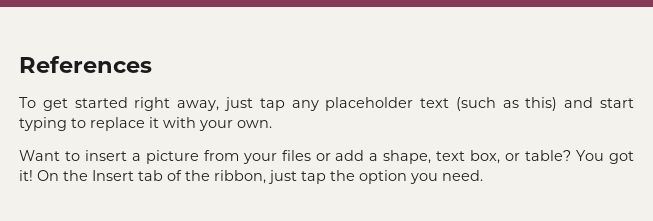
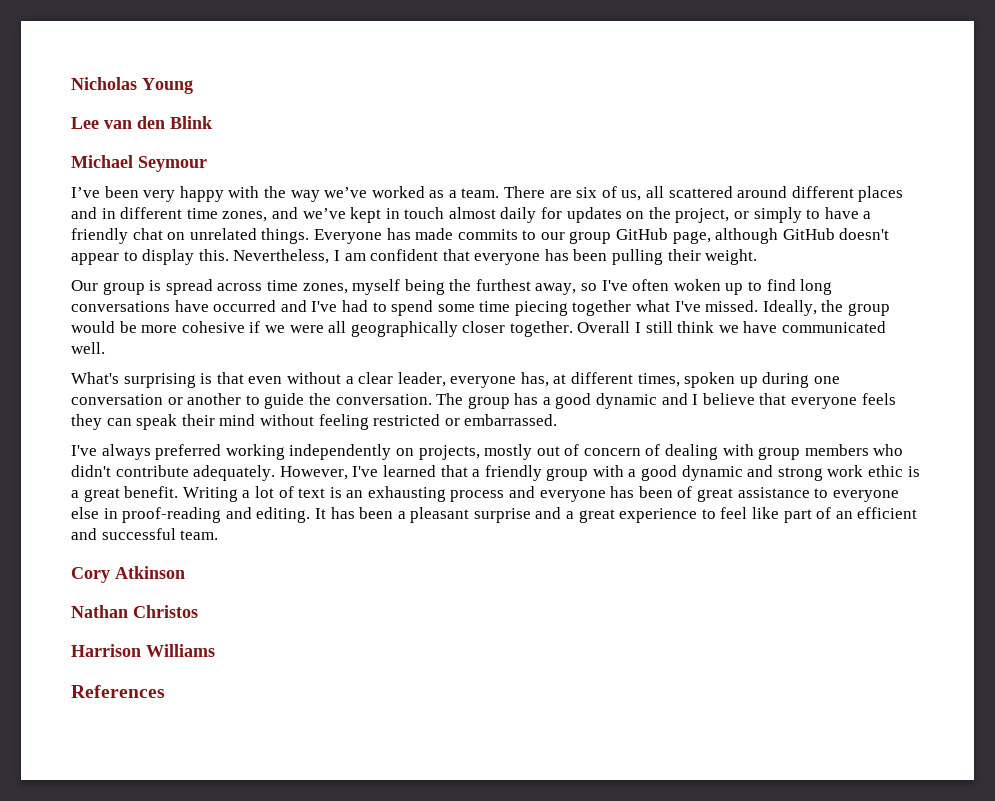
[19,56,152,73] [19,97,634,111] [19,117,272,131] [19,150,634,164] [19,170,483,184] References // To get started right away, just tap any placeholder text (such as this) and start typing to replace it with your own. // Want to insert a picture from your files or add a shape, text box, or table? You got it! On the Insert tab of the ribbon, just tap the option you need. -> [71,77,193,94] [71,116,212,129] [71,155,207,172] [71,186,904,202] [71,207,872,223] [71,228,890,244] [71,249,758,265] [71,279,833,295] [71,300,891,316] [71,321,887,337] [71,342,105,354] [71,372,841,388] [71,393,896,409] [71,414,558,430] [71,444,904,460] [71,465,920,481] [71,486,899,502] [71,507,918,523] [71,528,219,540] [71,566,185,583] [71,605,198,618] [71,644,215,657] [71,685,165,698] Nicholas Young // Lee van den Blink // Michael Seymour // I’ve been very happy with the way we’ve worked as a team. There are six of us, all scattered around different places and in different time zones, and we’ve kept in touch almost daily for updates on the project, or simply to have a friendly chat on unrelated things. Everyone has made commits to our group GitHub page, although GitHub doesn't appear to display this. Nevertheless, I am confident that everyone has been pulling their weight. // Our group is spread across time zones, myself being the furthest away, so I've often woken up to find long conversations have occurred and I've had to spend some time piecing together what I've missed. Ideally, the group would be more cohesive if we were all geographically closer together. Overall I still think we have communicated well. // What's surprising is that even without a clear leader, everyone has, at different times, spoken up during one conversation or another to guide the conversation. The group has a good dynamic and I believe that everyone feels they can speak their mind without feeling restricted or embarrassed. // I've always preferred working independently on projects, mostly out of concern of dealing with group members who didn't contribute adequately. However, I've learned that a friendly group with a good dynamic and strong work ethic is a great benefit. Writing a lot of text is an exhausting process and everyone has been of great assistance to everyone else in proof-reading and editing. It has been a pleasant surprise and a great experience to feel like part of an efficient and successful team. // Cory Atkinson // Nathan Christos // Harrison Williams // References

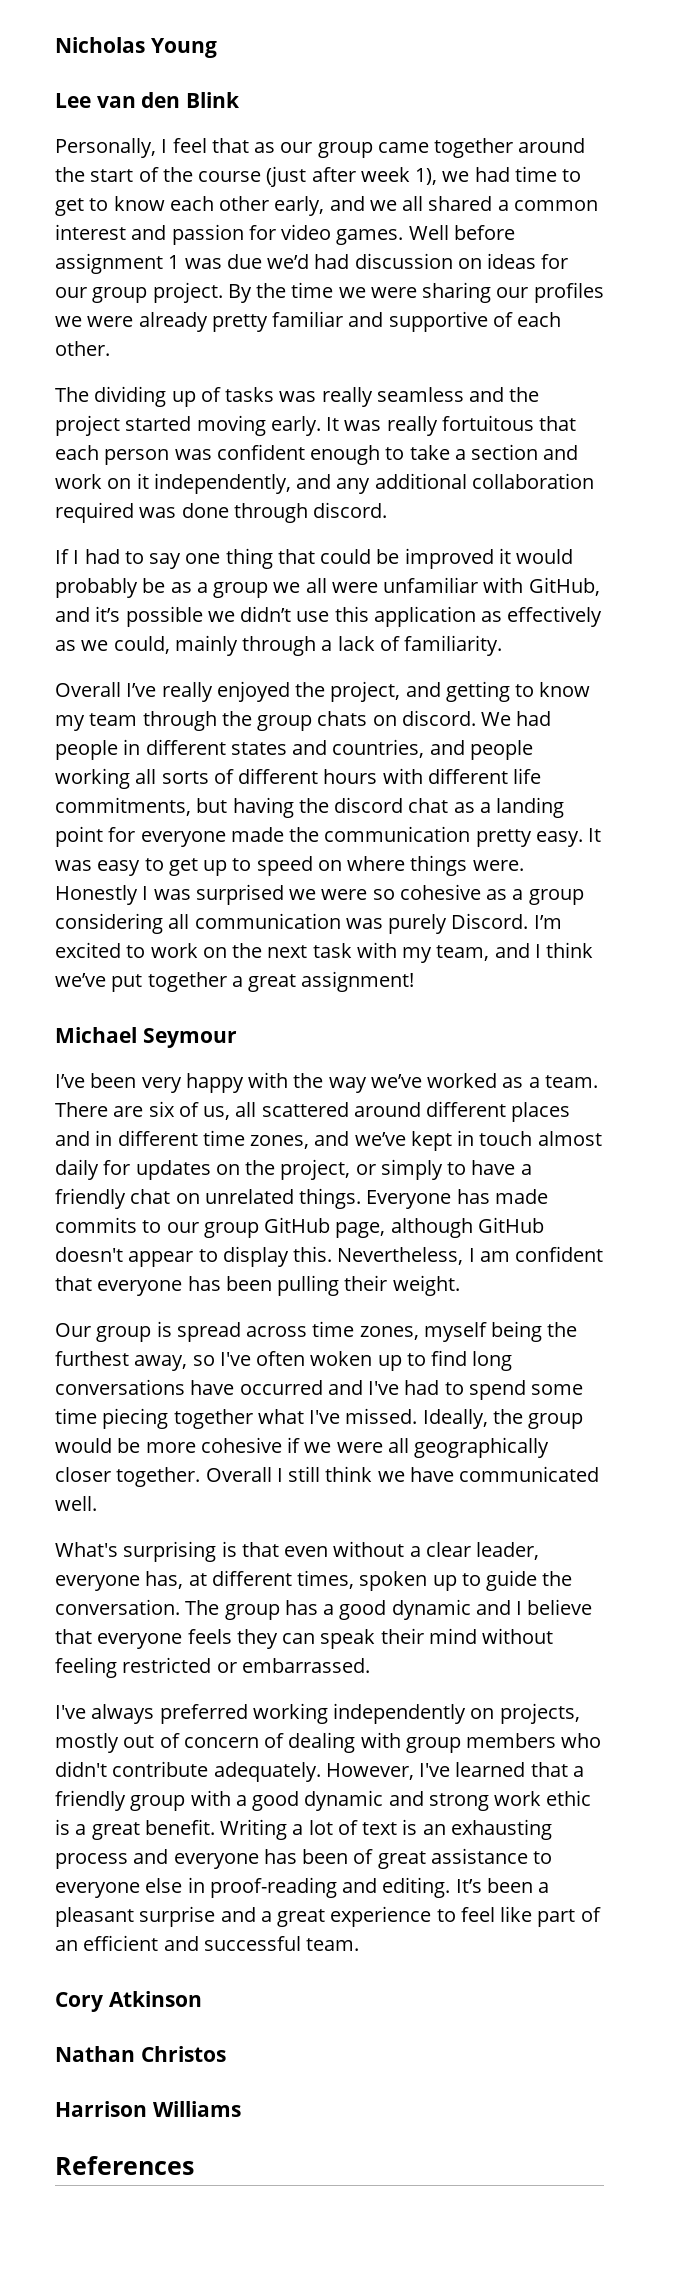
(212, 122) none -> [55,138,586,158] [55,166,582,187] [55,196,598,216] [55,224,515,245] [55,253,569,274] [55,282,604,303] [55,311,562,332] [55,341,110,356] [55,386,540,407] [55,415,577,436] [55,444,579,465] [55,473,594,494] [55,502,388,523] [55,548,574,569] [55,577,600,598] [55,606,603,627] [55,635,503,656] [55,681,591,702] [55,710,552,731] [55,739,533,760] [55,768,542,789] [55,797,565,818] [55,826,602,847] [55,855,524,876] [55,884,584,905] [55,913,562,934] [55,942,594,963] [55,971,415,992] // Personally, I feel that as our group came together around the start of the course (just after week 1), we had time to get to know each other early, and we all shared a common interest and passion for video games. Well before assignment 1 was due we’d had discussion on ideas for our group project. By the time we were sharing our profiles we were already pretty familiar and supportive of each other. // The dividing up of tasks was really seamless and the project started moving early. It was really fortuitous that each person was confident enough to take a section and work on it independently, and any additional collaboration required was done through discord. // If I had to say one thing that could be improved it would probably be as a group we all were unfamiliar with GitHub, and it’s possible we didn’t use this application as effectively as we could, mainly through a lack of familiarity. // Overall I’ve really enjoyed the project, and getting to know my team through the group chats on discord. We had people in different states and countries, and people working all sorts of different hours with different life commitments, but having the discord chat as a landing point for everyone made the communication pretty easy. It was easy to get up to speed on where things were. Honestly I was surprised we were so cohesive as a group considering all communication was purely Discord. I’m excited to work on the next task with my team, and I think we’ve put together a great assignment!
[762,372,841,388] [71,393,242,405] during one conversation or another -> (457, 1583) none
[314,507,355,519] It has -> [455,1879,482,1893] It’s

